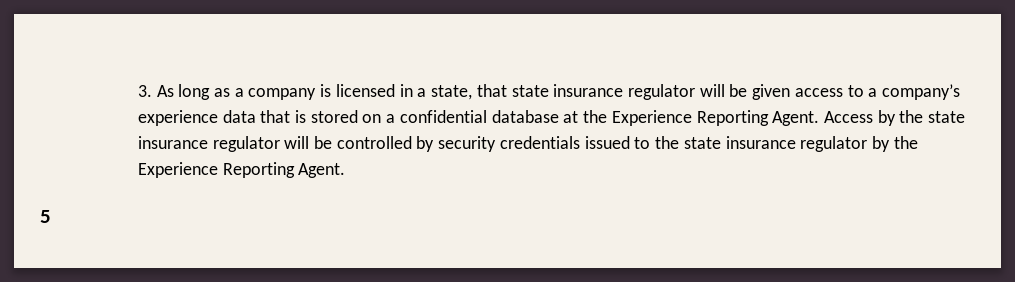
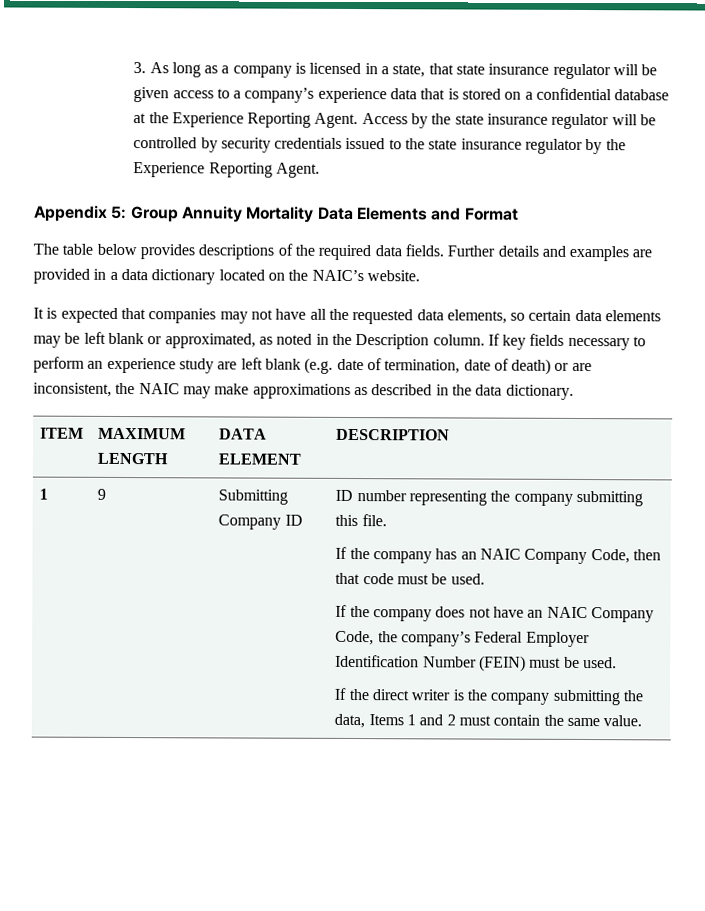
[40,210,51,223] 5 -> [34,205,519,223] [33,243,653,262] [33,268,420,285] [33,307,662,325] [33,331,647,351] [33,356,592,375] [33,382,574,400] [40,427,85,439] [98,427,187,440] [97,452,170,465] [219,428,268,440] [218,453,303,465] [336,428,451,441] [39,488,49,500] [97,488,107,500] [218,489,289,505] [218,514,303,530] [335,489,643,507] [335,514,387,527] [335,546,661,565] [335,572,485,585] [335,604,654,623] [335,630,590,648] [335,654,617,672] [334,687,643,706] [334,713,643,729] Appendix 5: Group Annuity Mortality Data Elements and Format // The table below provides descriptions of the required data fields. Further details and examples are provided in a data dictionary located on the NAIC’s website. // It is expected that companies may not have all the requested data elements, so certain data elements may be left blank or approximated, as noted in the Description column. If key fields necessary to perform an experience study are left blank (e.g. date of termination, date of death) or are inconsistent, the NAIC may make approximations as described in the data dictionary. // ITEM | MAXIMUM LENGTH | DATA ELEMENT | DESCRIPTION // 1 | 9 | Submitting Company ID | ID number representing the company submitting this file. // If the company has an NAIC Company Code, then that code must be used. // If the company does not have an NAIC Company Code, the company’s Federal Employer Identification Number (FEIN) must be used. // If the direct writer is the company submitting the data, Items 1 and 2 must contain the same value.

